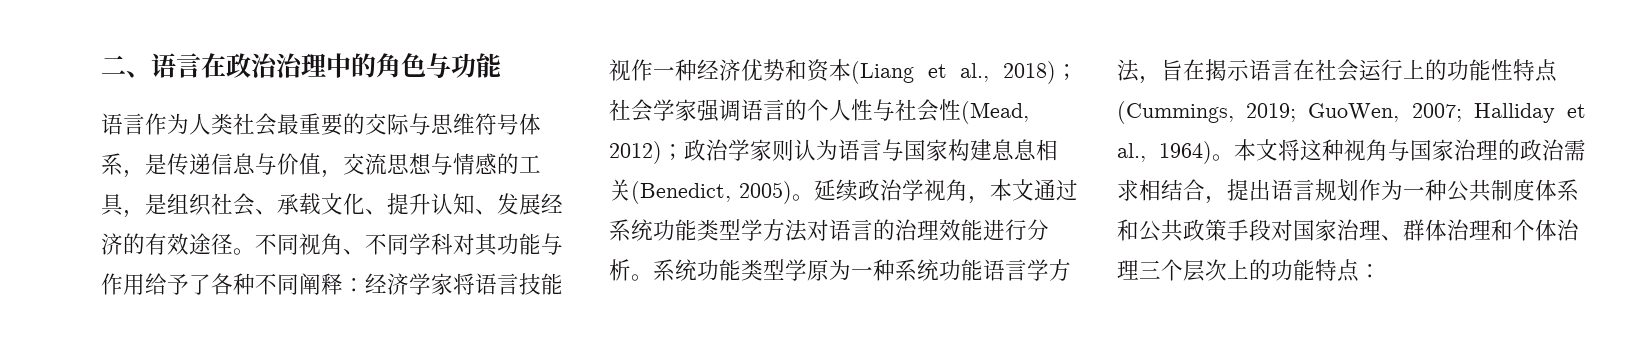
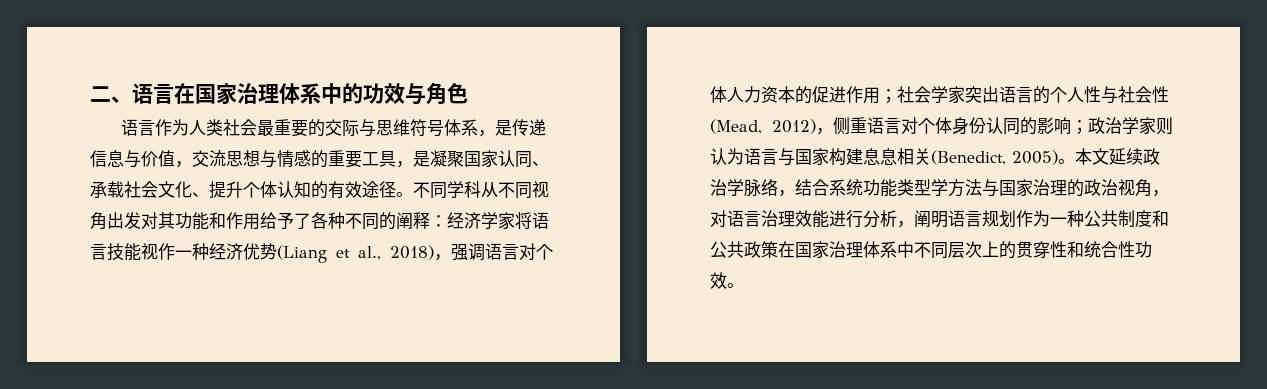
[226,53,376,78] 政治治理中的 -> [195,83,426,105] 国家治理体系中的功效与
[426,53,501,78] 与功能 -> (468, 93) none
(519, 163) none -> [328,150,362,168] 重要
[167,193,563,216] [101,233,453,255] 组织社会、承载文化、提升认知、发展经济的有效途径。不同视角、不同学科 -> [430,150,549,168] [90,181,549,199] [90,212,141,230] 凝聚国家认同、承载社会文化、提升个体认知的有效途径。不同学科从不同视角出发
[541,233,563,255] 与 -> [209,212,226,229] 和
(299, 284) none -> [379,212,396,230] 的
[785,59,851,82] 和资本 -> (277, 251) none
(1056, 72) none -> [434,243,553,261] [710,86,880,104] ，强调语言对个体人力资本的促进作用
[697,99,741,122] 强调 -> [965,86,999,103] 突出
(662, 152) none -> [816,117,1071,135] ，侧重语言对个体身份认同的影响
(814, 197) none -> [1075,148,1109,165] 本文
[924,179,1078,204] 视角，本文通过 -> [744,179,829,197] 脉络，结合
[807,219,1049,241] [609,259,1071,281] [1117,59,1557,84] [1117,101,1586,124] [1117,139,1586,164] [1117,179,1271,204] 对语言的治理效能进行分析。系统功能类型学原为一种系统功能语言学方法，旨在揭示语言在社会运行上的功能性特点(Cummings, 2019; GuoWen, 2007; Halliday et al., 1964)。本文将这种视角与国家治理的政治需求相结合，提出 -> [982,179,1169,197] [710,210,948,228] 与国家治理的政治视角，对语言治理效能进行分析，阐明
[1535,179,1579,201] 体系 -> (1152, 218) none
[1227,219,1579,241] [1117,259,1381,282] 手段对国家治理、群体治理和个体治理三个层次上的功能特点： -> [778,241,1152,259] [710,272,744,289] 在国家治理体系中不同层次上的贯穿性和统合性功效。

